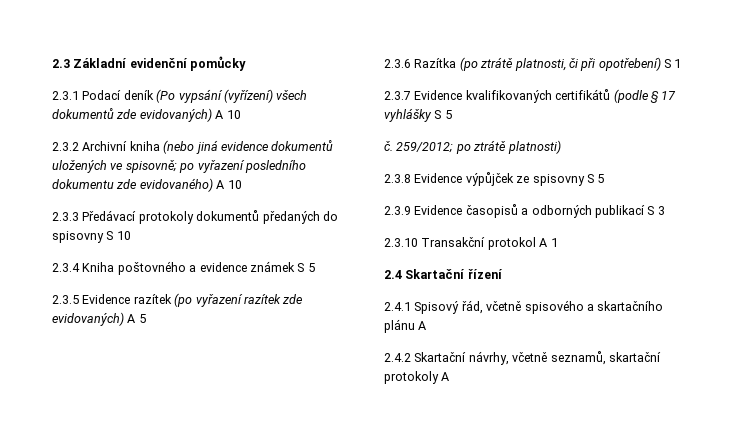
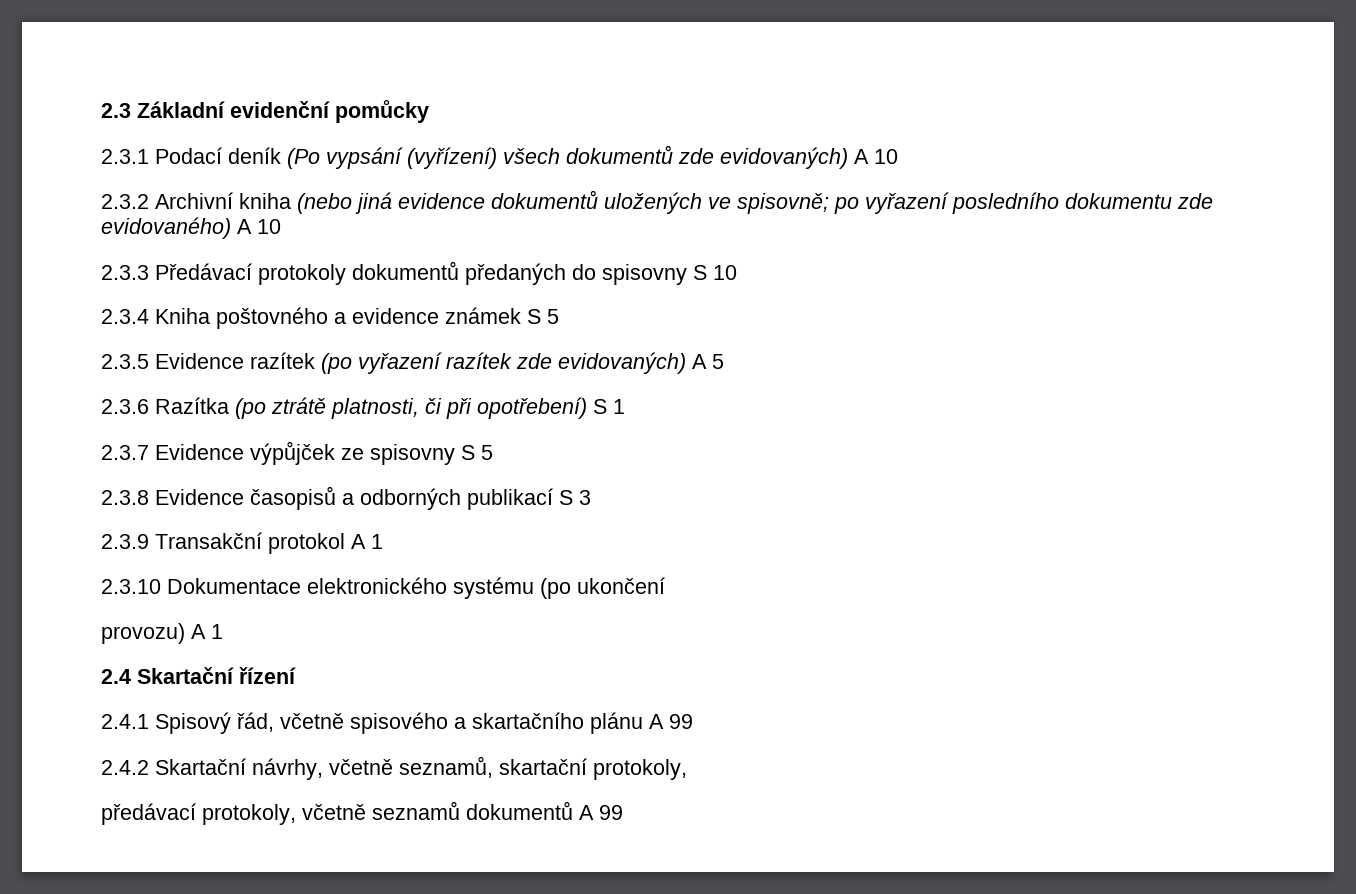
[465,89,677,103] [384,108,452,122] [384,140,561,154] [384,173,463,183] kvalifikovaných certifikátů (podle § 17 vyhlášky S 5 // č. 259/2012; po ztrátě platnosti) // 2.3.8 Evidence -> (244, 452) none
[384,206,411,215] 2.3.9 -> [101,490,149,505] 2.3.8
[384,238,418,247] 2.3.10 -> [101,534,149,549] 2.3.9
(558, 242) none -> [101,577,665,599] [101,623,223,644] // 2.3.10 Dokumentace elektronického systému (po ukončení // provozu) A 1
(427, 325) none -> [669,714,693,729] 99
[384,371,450,384] protokoly A -> [593,759,687,780] [101,801,623,825] protokoly, // předávací protokoly, včetně seznamů dokumentů A 99

